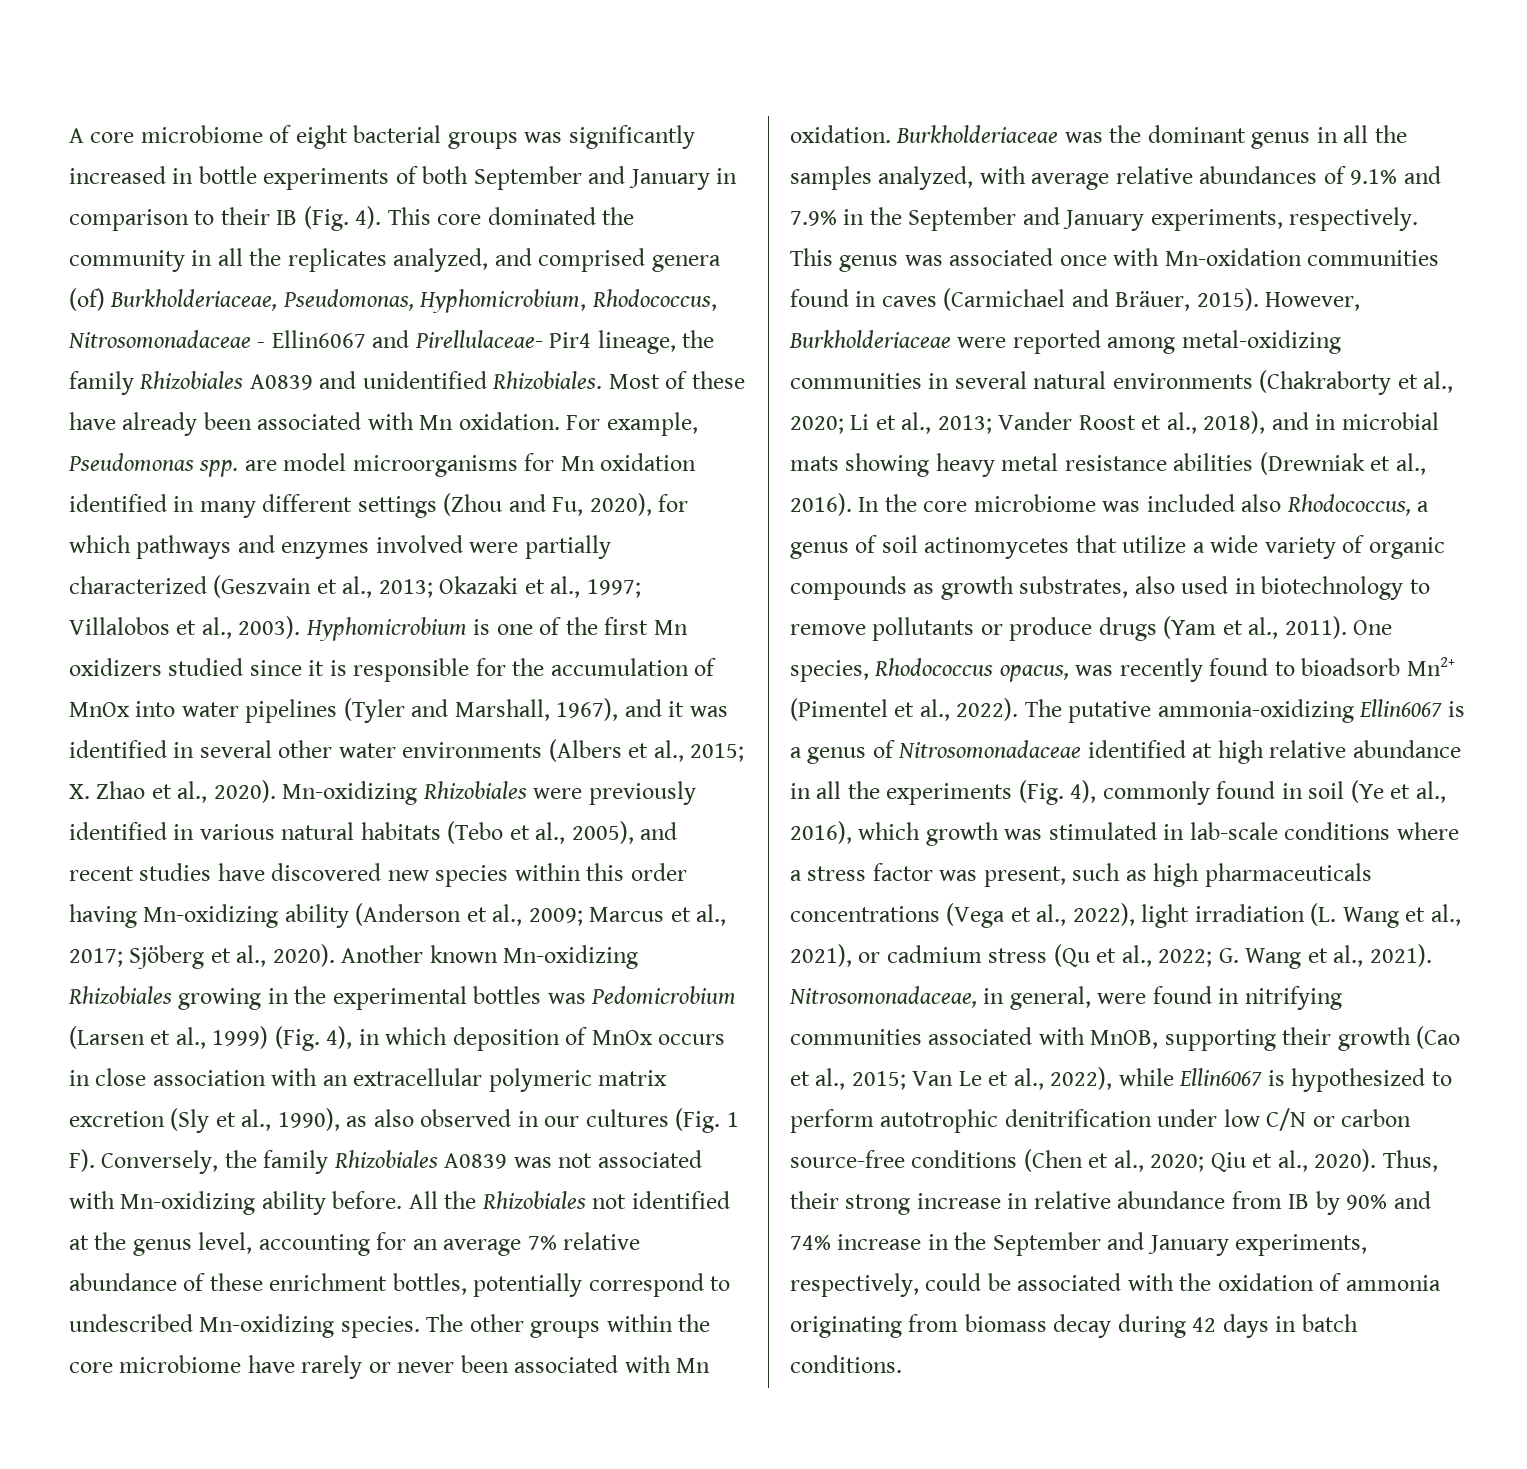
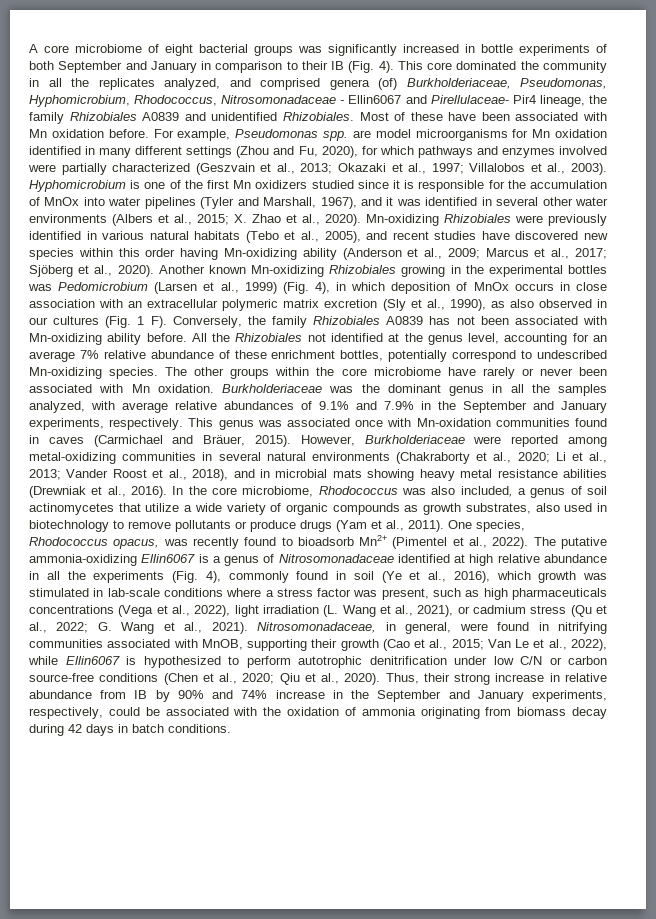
[122,412,560,436] already been associated with Mn oxidation. -> [481,112,607,121] [29,129,149,138] been associated with Mn oxidation before.
[513,1153,593,1168] was not -> [429,316,509,325] has not been
[973,494,1411,516] microbiome was included also Rhodococcus, -> [242,486,513,497] microbiome, Rhodococcus was also included,

